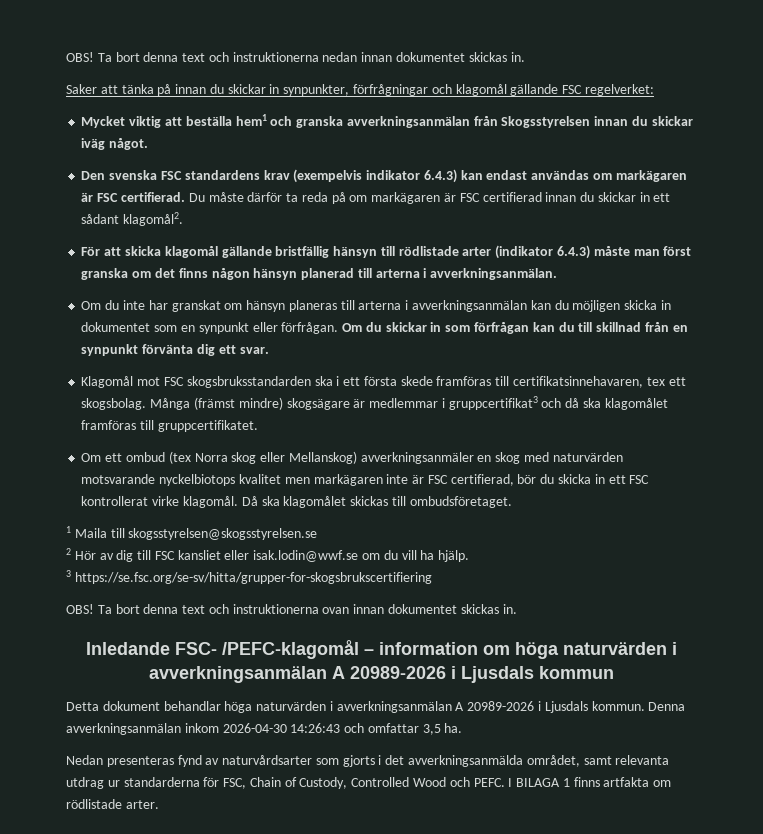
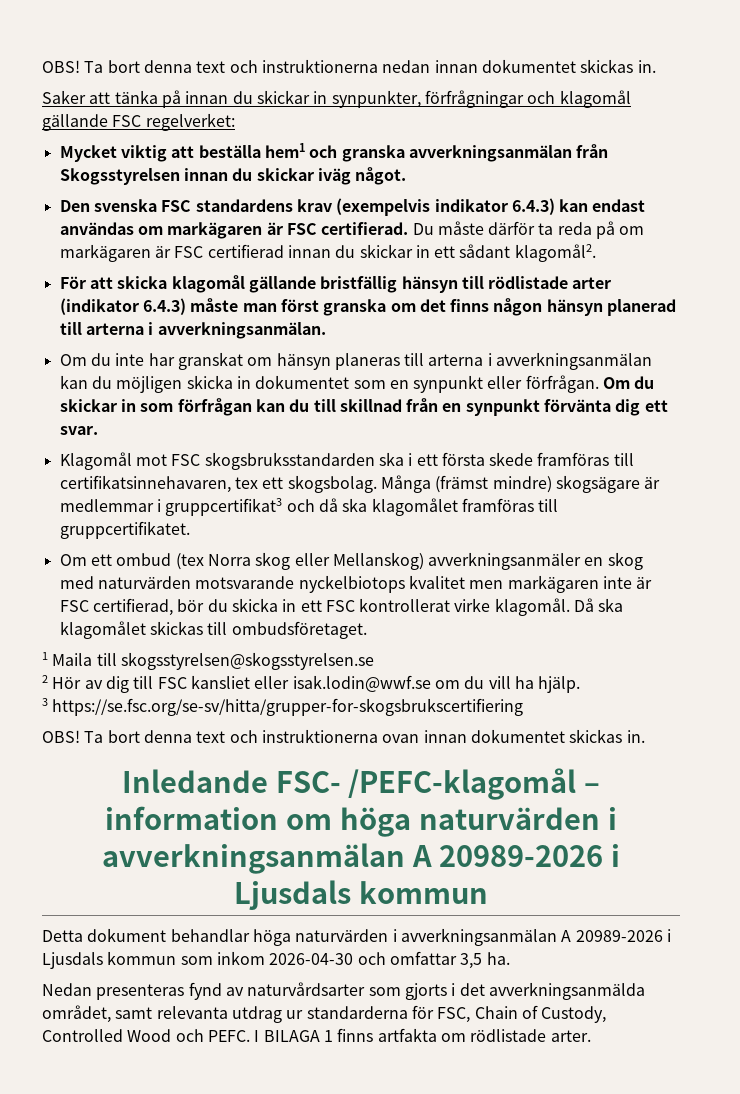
[591,701,686,711] [66,723,181,735] kommun. Denna avverkningsanmälan -> [107,951,213,965] kommun som
[290,723,341,733] 14:26:43 -> (354, 959) none

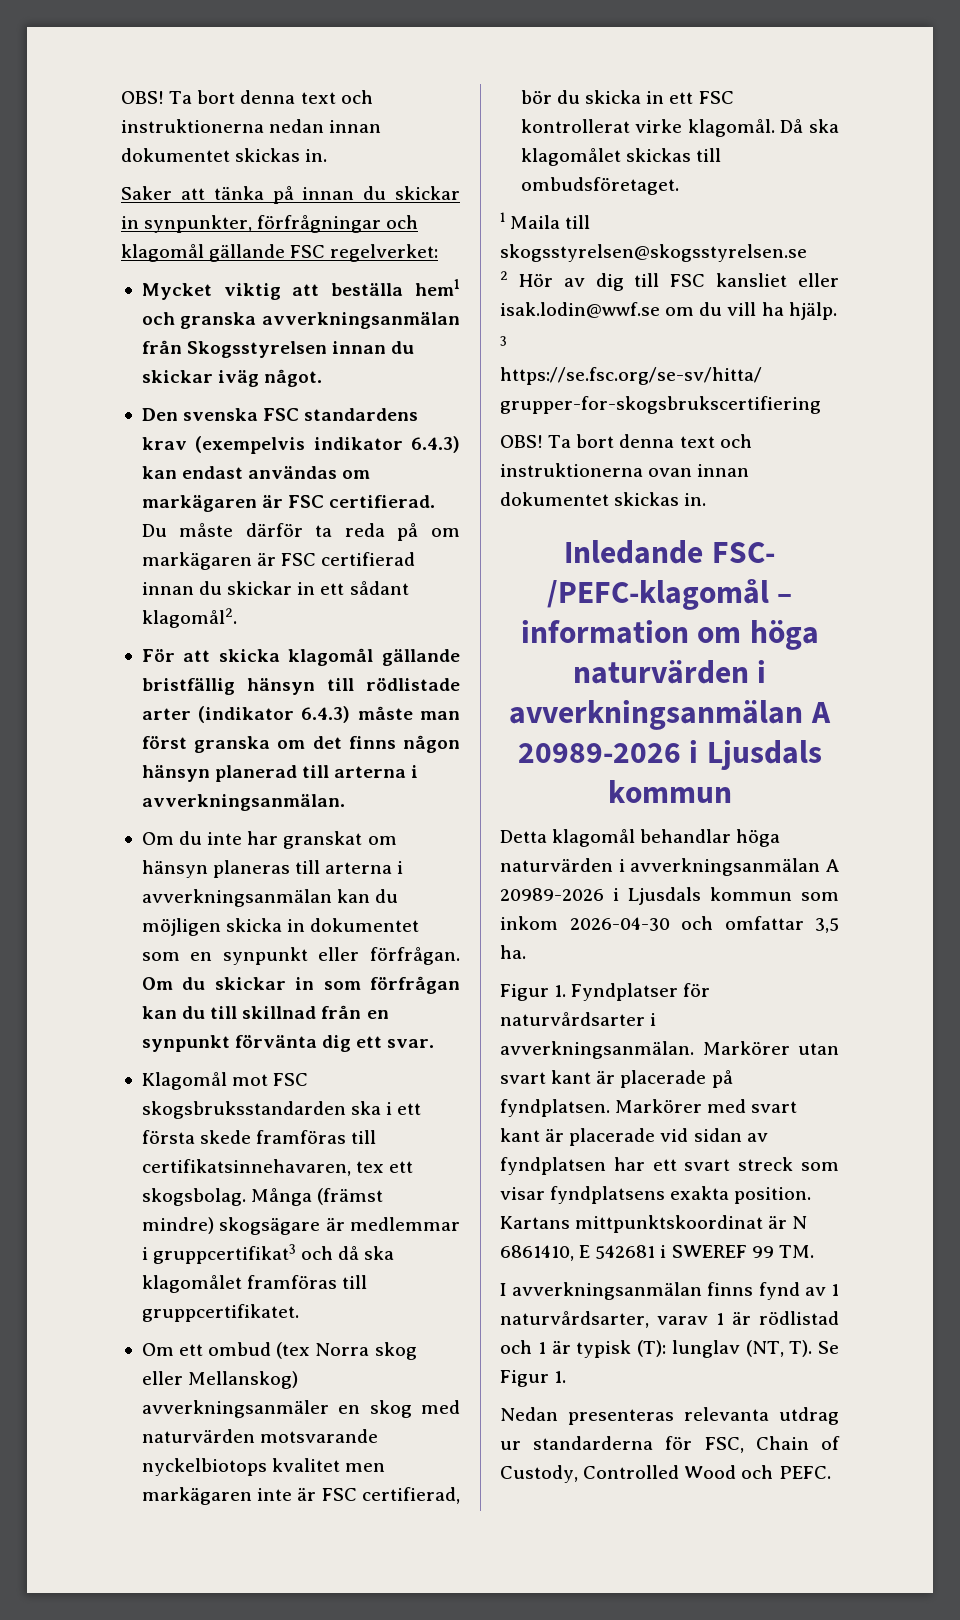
[87,928,167,942] dokument -> [552,829,636,847] klagomål
[42,982,645,1000] [42,1005,153,1023] Nedan presenteras fynd av naturvårdsarter som gjorts i det avverkningsanmälda området, samt -> [500,983,711,1001] [500,1012,657,1026] [500,1041,839,1059] [500,1070,733,1088] [500,1099,798,1117] [500,1128,768,1146] [500,1157,839,1175] [500,1186,812,1204] [500,1215,808,1233] [500,1245,814,1261] [500,1282,839,1300] [500,1311,839,1328] [500,1340,839,1358] [500,1370,567,1387] [500,1407,674,1425] Figur 1. Fyndplatser för naturvårdsarter i avverkningsanmälan. Markörer utan svart kant är placerade på fyndplatsen. Markörer med svart kant är placerade vid sidan av fyndplatsen har ett svart streck som visar fyndplatsens exakta position. Kartans mittpunktskoordinat är N 6861410, E 542681 i SWEREF 99 TM. // I avverkningsanmälan finns fynd av 1 naturvårdsarter, varav 1 är rödlistad och 1 är typisk (T): lunglav (NT, T). Se Figur 1. // Nedan presenteras
[254,1028,591,1042] I BILAGA 1 finns artfakta om rödlistade arter. -> (831, 1472) none

